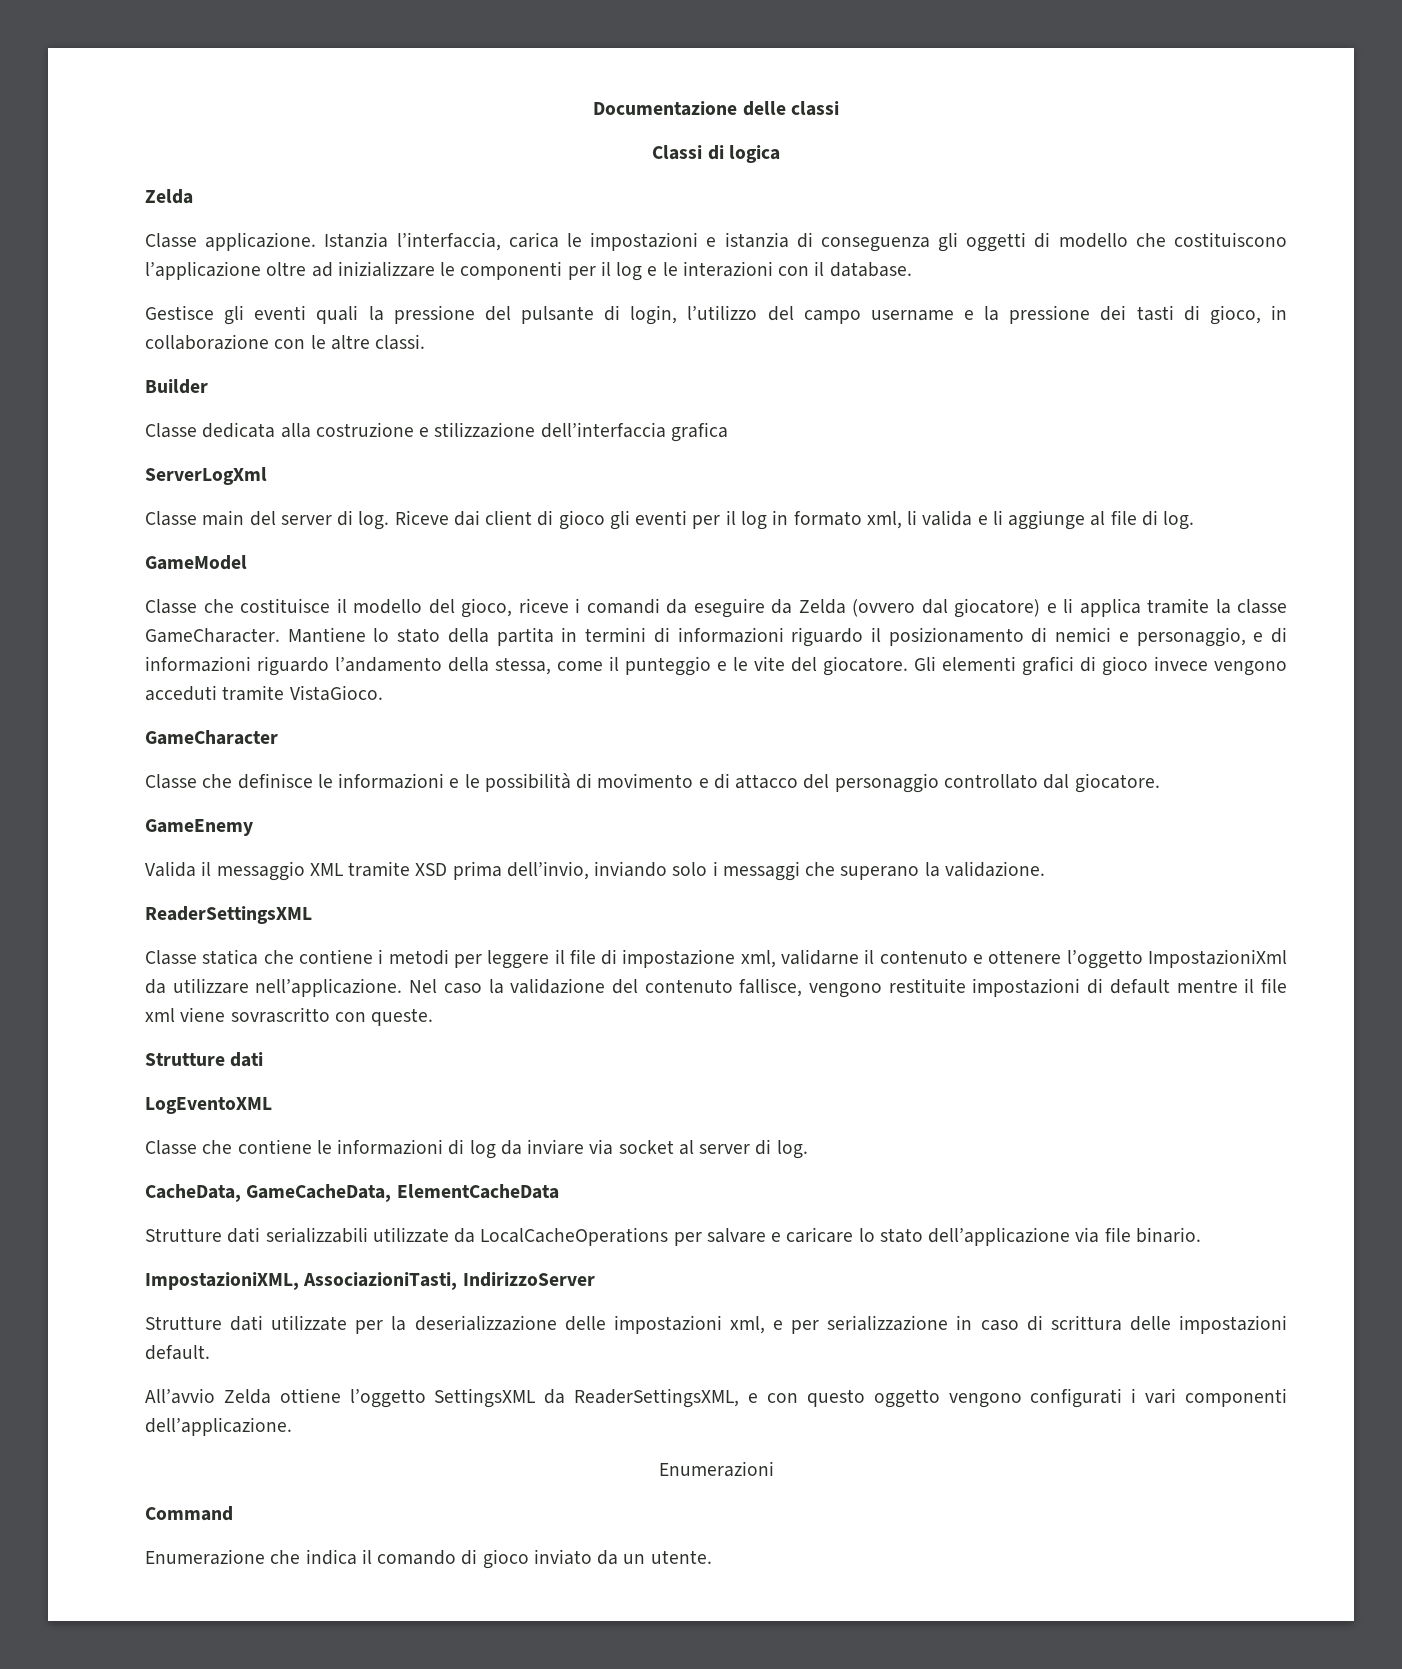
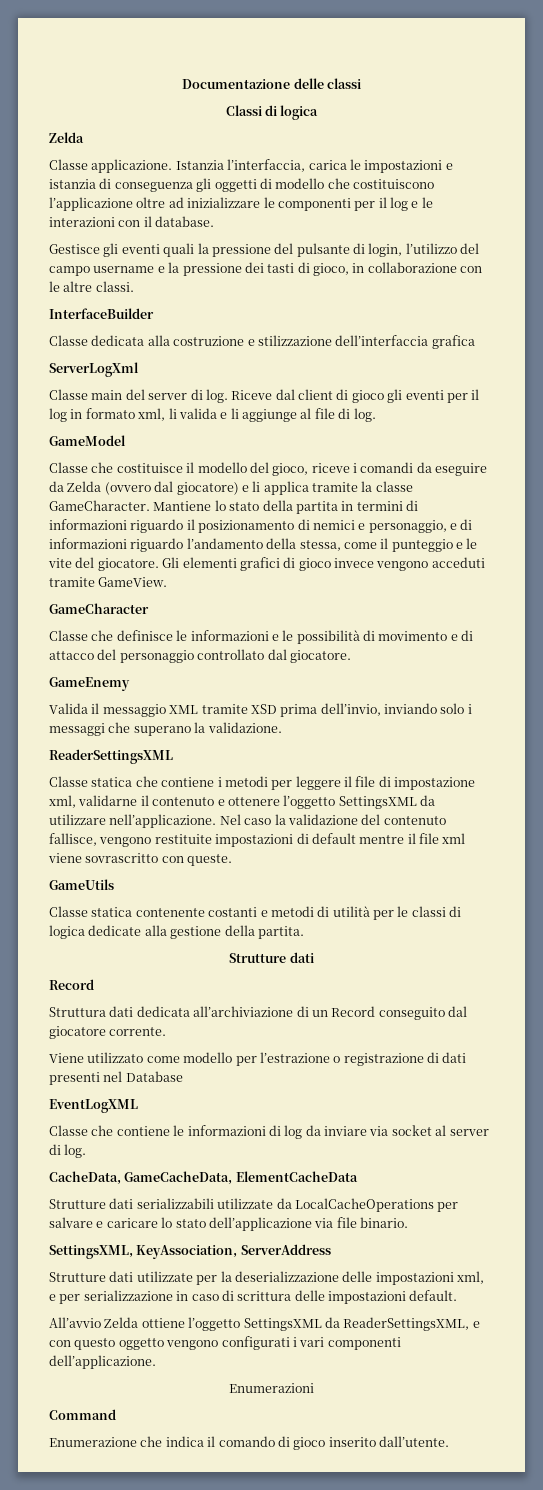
[145,379,208,394] Builder -> [49,308,154,319] InterfaceBuilder
[453,510,480,526] dai -> [275,389,295,400] dal
[289,685,383,701] VistaGioco. -> [98,577,168,587] GameView.
[1147,949,1287,968] ImpostazioniXml -> [338,796,417,809] SettingsXML
[145,1052,264,1067] [145,1097,272,1114] Strutture dati // LogEventoXML -> [49,879,114,890] [49,906,462,920] [49,925,304,939] [229,952,314,963] [49,979,94,990] [49,1006,467,1020] [49,1026,167,1039] [49,1052,467,1066] [49,1071,183,1085] [49,1099,138,1113] GameUtils // Classe statica contenente costanti e metodi di utilità per le classi di logica dedicate alla gestione della partita. // Strutture dati // Record // Struttura dati dedicata all’archiviazione di un Record conseguito dal giocatore corrente. // Viene utilizzato come modello per l’estrazione o registrazione di dati presenti nel Database // EventLogXML
[145,1272,595,1290] ImpostazioniXML, AssociazioniTasti, IndirizzoServer -> [49,1244,331,1259] SettingsXML, KeyAssociation, ServerAddress
[533,1549,712,1565] inviato da un utente. -> [328,1436,449,1447] inserito dall’utente.

